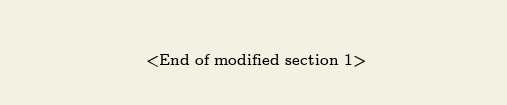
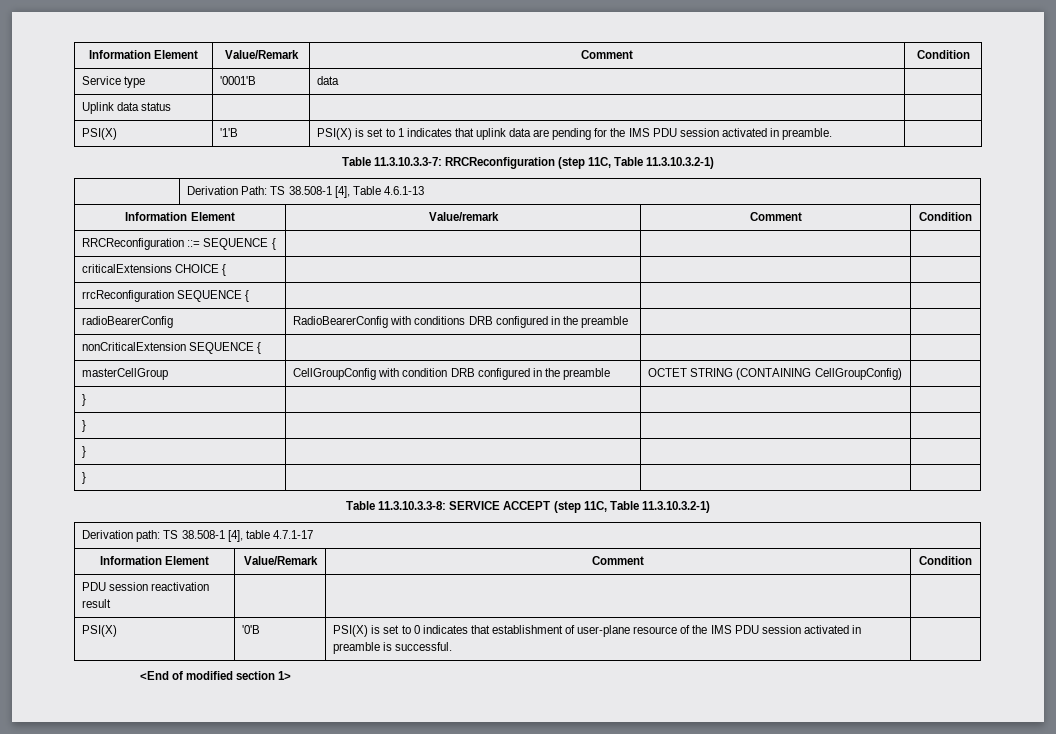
(145, 60) none -> [88,50,199,59] [224,50,299,59] [581,50,633,59] [916,50,970,59] [82,76,146,88] [220,76,257,85] [317,76,340,85] [82,102,172,114] [82,128,118,140] [220,128,239,137] [317,128,833,140] [341,157,715,169] [187,186,424,198] [125,212,235,221] [428,212,499,221] [749,212,802,221] [919,212,972,221] [82,238,276,250] [82,264,227,276] [82,290,250,302] [82,316,174,328] [293,316,628,328] [82,342,262,354] [82,368,169,380] [293,368,610,380] [648,368,902,380] [82,394,87,406] [82,420,87,432] [82,446,87,458] [82,472,87,484] [346,501,710,513] [82,530,313,542] [99,556,210,565] [243,556,318,565] [592,556,644,565] [919,556,972,565] [82,582,210,591] [82,599,112,608] [82,625,118,637] [242,625,261,634] [333,625,861,637] [333,642,453,654] Information Element | Value/Remark | Comment | Condition // Service type | '0001'B | data | // Uplink data status | | | // PSI(X) | '1'B | PSI(X) is set to 1 indicates that uplink data are pending for the IMS PDU session activated in preamble. | // Table 11.3.10.3.3-7: RRCReconfiguration (step 11C, Table 11.3.10.3.2-1) // | Derivation Path: TS 38.508-1 [4], Table 4.6.1-13 // Information Element | Value/remark | Comment | Condition // RRCReconfiguration ::= SEQUENCE { | | | // criticalExtensions CHOICE { | | | // rrcReconfiguration SEQUENCE { | | | // radioBearerConfig | RadioBearerConfig with conditions DRB configured in the preamble | | // nonCriticalExtension SEQUENCE { | | | // masterCellGroup | CellGroupConfig with condition DRB configured in the preamble | OCTET STRING (CONTAINING CellGroupConfig) | // } | | | // } | | | // } | | | // } | | | // Table 11.3.10.3.3-8: SERVICE ACCEPT (step 11C, Table 11.3.10.3.2-1) // Derivation path: TS 38.508-1 [4], table 4.7.1-17 // Information Element | Value/Remark | Comment | Condition // PDU session reactivation result | | | // PSI(X) | '0'B | PSI(X) is set to 0 indicates that establishment of user-plane resource of the IMS PDU session activated in preamble is successful. | //

